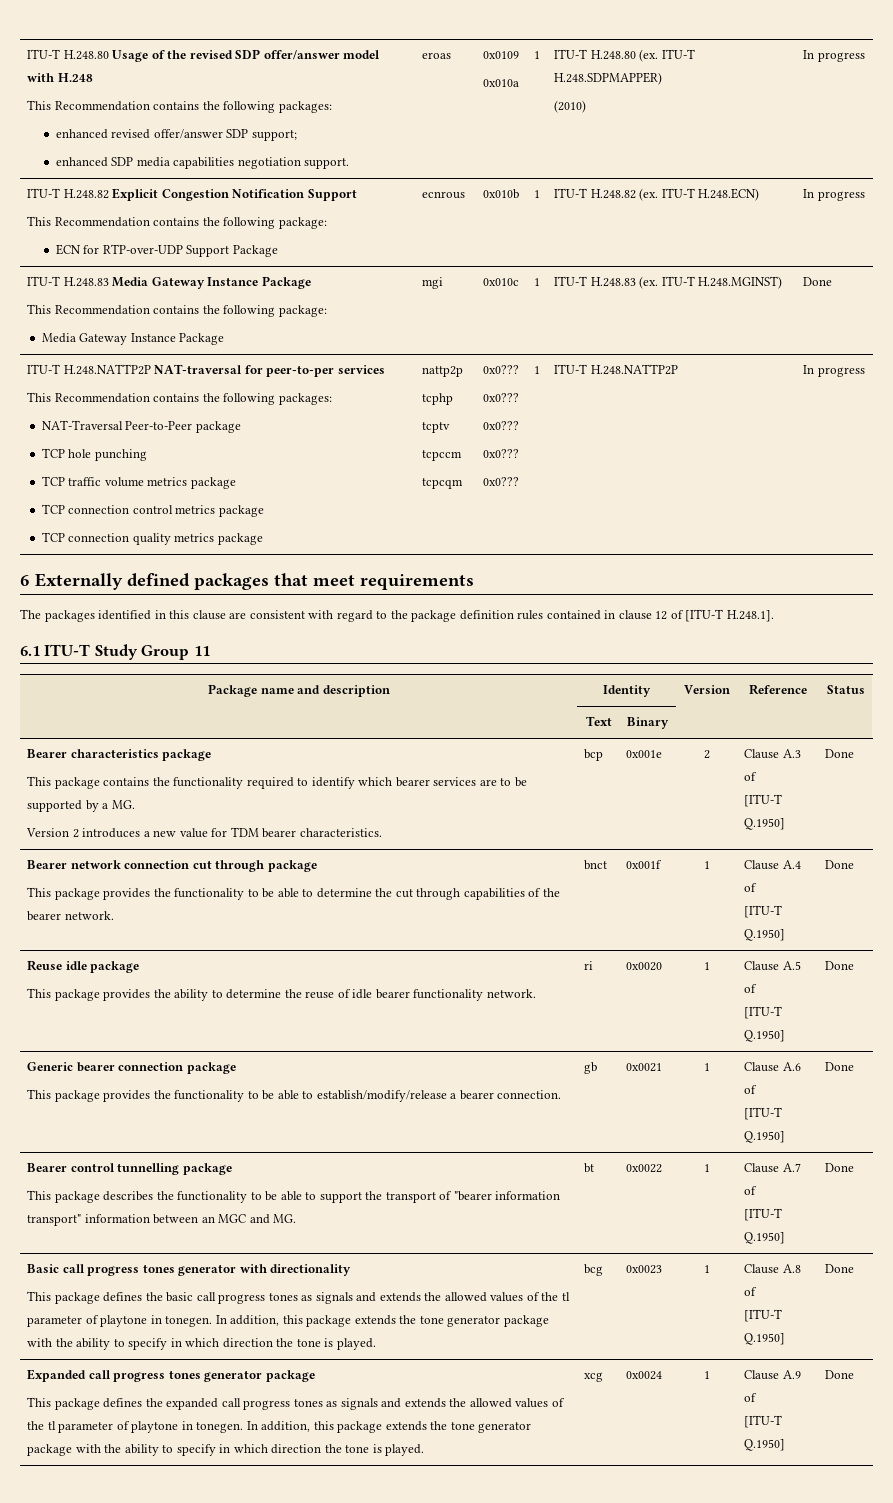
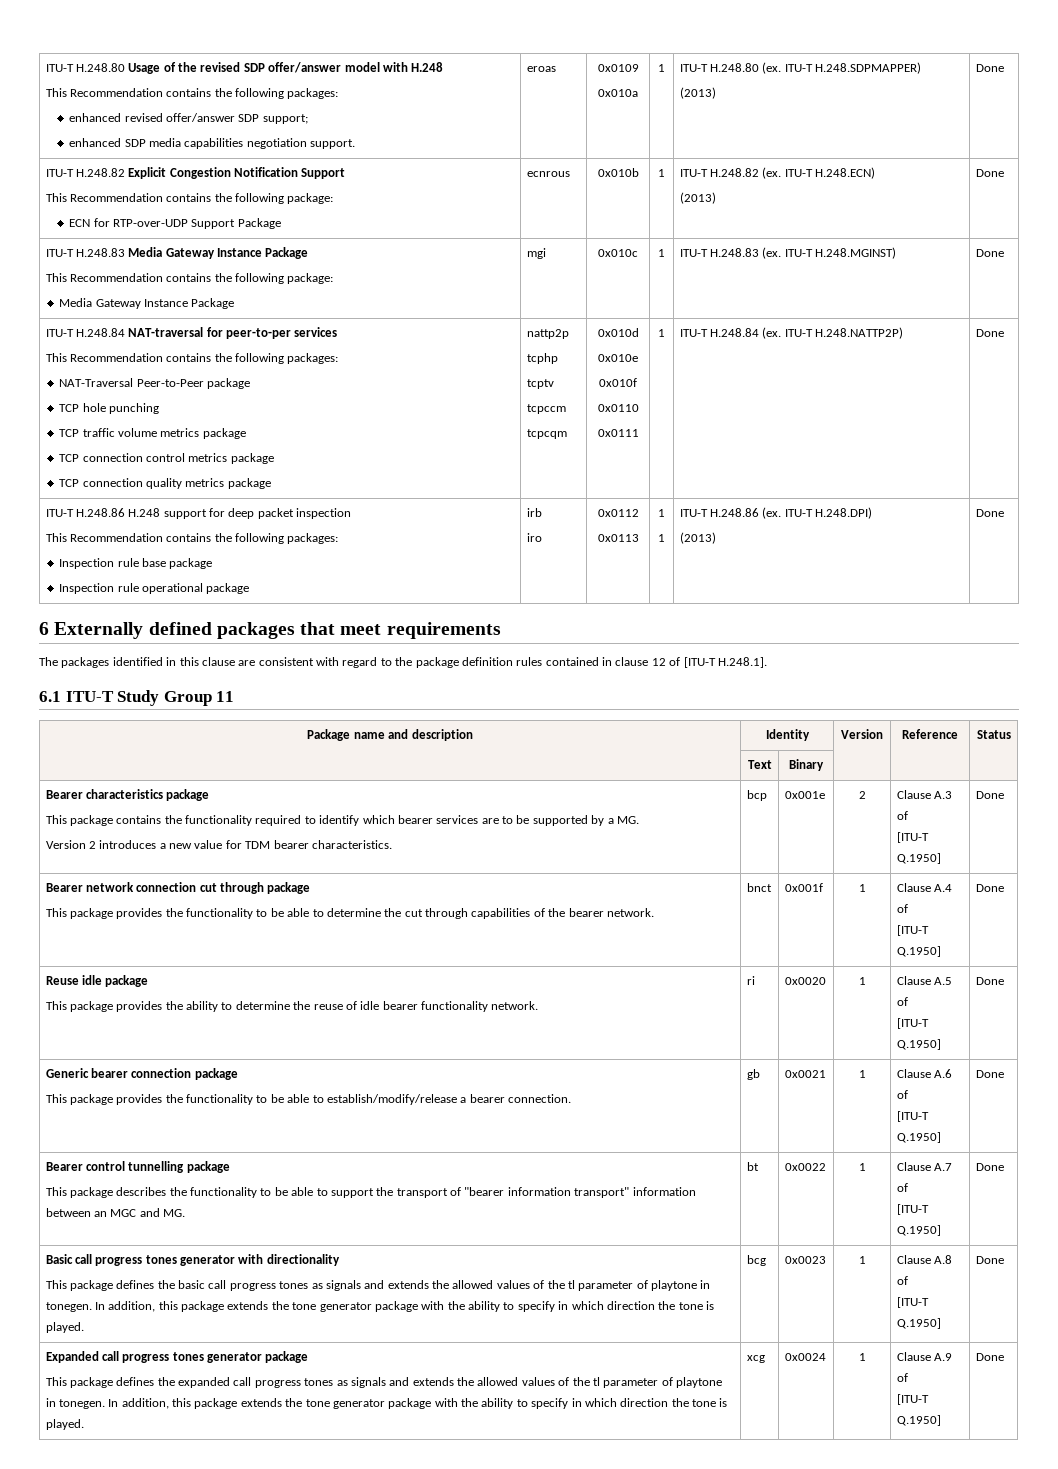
[554,100,587,113] [803,50,865,62] (2010) | In progress -> [679,87,716,99] [975,64,1004,72] (2013) | Done
[803,189,865,201] | In progress -> [679,192,716,204] [975,169,1004,177] // (2013) | Done
[63,364,151,375] H.248.NATTP2P -> [75,328,125,337] H.248.84
[482,365,519,374] [482,393,519,402] [482,421,519,430] [482,449,519,458] [482,477,519,486] [534,366,540,374] [554,364,678,375] [803,365,865,377] 0x0??? // 0x0??? // 0x0??? // 0x0??? // 0x0??? | 1 | ITU-T H.248.NATTP2P | In progress -> [597,328,639,337] [598,354,638,362] [599,378,637,387] [597,404,639,412] [597,429,639,437] [658,329,665,337] [679,327,904,339] [975,329,1004,337] [45,508,352,519] [45,533,339,544] [59,558,213,569] [59,583,250,594] [526,508,542,517] [526,533,542,542] [597,509,639,517] [597,534,639,542] [658,509,665,517] [658,534,665,542] [679,507,873,519] [679,532,716,544] [975,509,1004,517] 0x010d // 0x010e // 0x010f // 0x0110 // 0x0111 | 1 | ITU-T H.248.84 (ex. ITU-T H.248.NATTP2P) | Done // ITU-T H.248.86 H.248 support for deep packet inspection // This Recommendation contains the following packages: // Inspection rule base package // Inspection rule operational package | irb // iro | 0x0112 // 0x0113 | 1 // 1 | ITU-T H.248.86 (ex. ITU-T H.248.DPI) // (2013) | Done

